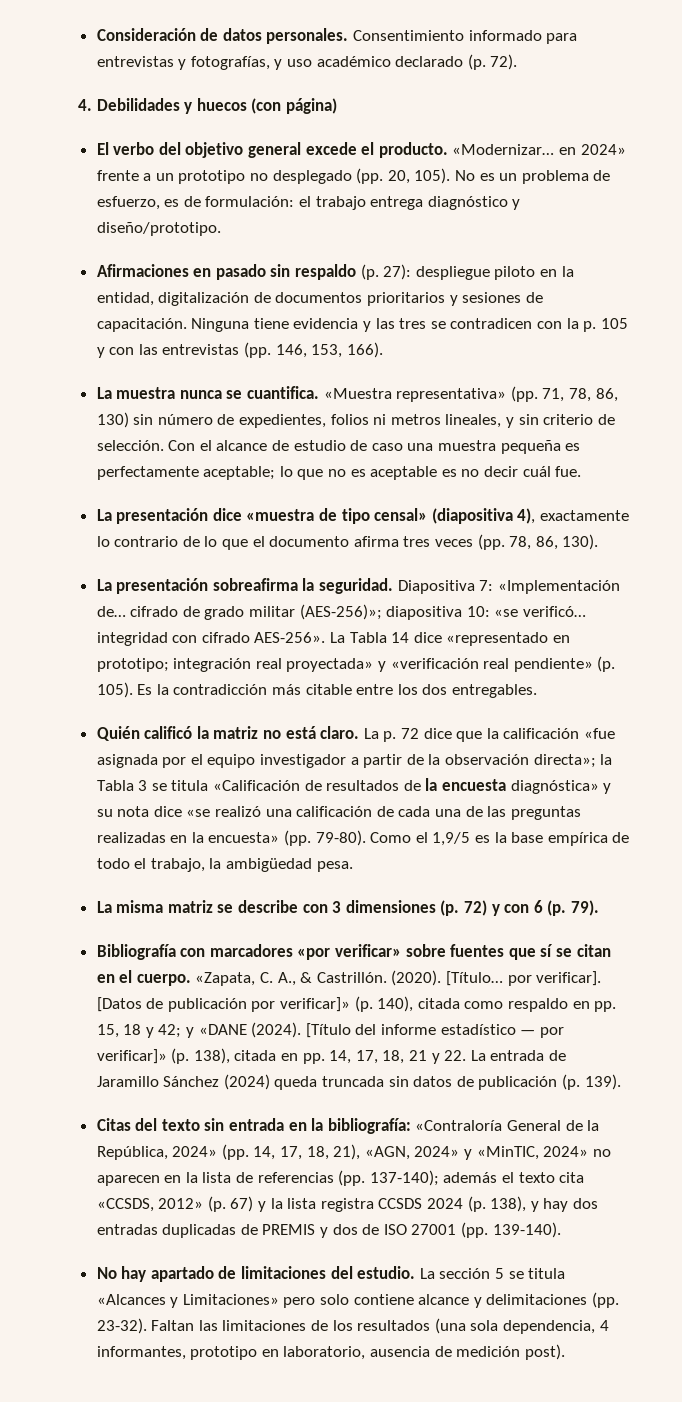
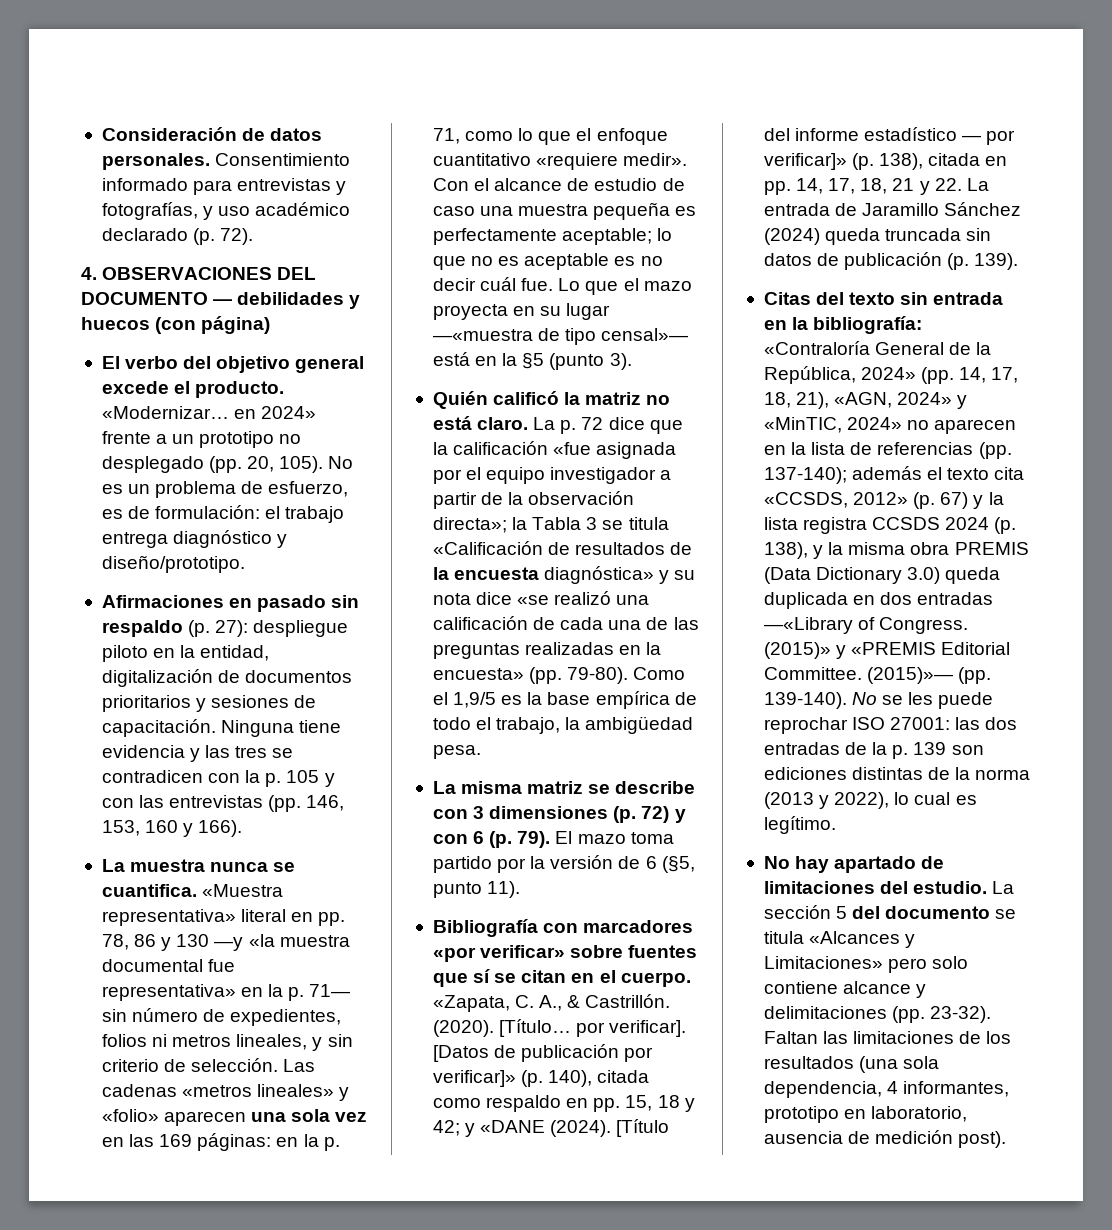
[96,98,180,111] Debilidades -> [102,267,317,280] [81,292,345,305] OBSERVACIONES DEL DOCUMENTO — debilidades
(343, 351) none -> [145,820,194,837] 160 y
[510,386,618,402] [96,412,129,428] (pp. 71, 78, 86, 130) -> [241,909,346,926] [101,934,350,951] [101,959,236,972] [101,984,351,1001] literal en pp. 78, 86 y 130 —y «la muestra documental fue representativa» en la p. 71—
(164, 445) none -> [283,1059,316,1072] [101,1084,350,1101] [101,1109,368,1126] [101,1133,340,1151] [432,128,668,145] [432,153,688,170] Las cadenas «metros lineales» y «folio» aparecen una sola vez en las 169 páginas: en la p. 71, como lo que el enfoque cuantitativo «requiere medir».
[96,508,630,524] [96,534,599,550] [96,578,620,594] [96,604,587,620] [96,632,571,646] [96,656,616,672] [96,682,538,698] // La presentación dice «muestra de tipo censal» (diapositiva 4), exactamente lo contrario de lo que el documento afirma tres veces (pp. 78, 86, 130). // La presentación sobreafirma la seguridad. Diapositiva 7: «Implementación de… cifrado de grado militar (AES-256)»; diapositiva 10: «se verificó… integridad con cifrado AES-256». La Tabla 14 dice «representado en prototipo; integración real proyectada» y «verificación real pendiente» (p. 105). Es la contradicción más citable entre los dos entregables. -> [558,278,692,295] [432,303,611,320] [432,328,689,345] [432,352,632,370] Lo que el mazo proyecta en su lugar —«muestra de tipo censal»— está en la §5 (punto 3).
(599, 908) none -> [555,831,674,844] [432,855,695,873] [432,881,521,898] El mazo toma partido por la versión de 6 (§5, punto 11).
[543,1198,598,1212] [96,1222,561,1238] hay dos entradas duplicadas de PREMIS y dos de ISO 27001 (pp. 139-140). -> [828,542,1029,555] [763,567,1001,584] [763,592,994,609] [763,617,969,634] [763,642,1011,659] [763,667,992,684] [763,692,994,709] [763,717,1018,734] [763,742,984,759] [763,767,1031,780] [763,792,977,809] [763,816,836,834] la misma obra PREMIS (Data Dictionary 3.0) queda duplicada en dos entradas —«Library of Congress. (2015)» y «PREMIS Editorial Committee. (2015)»— (pp. 139-140). No se les puede reprochar ISO 27001: las dos entradas de la p. 139 son ediciones distintas de la norma (2013 y 2022), lo cual es legítimo.
(505, 1273) none -> [852,906,991,919] del documento

